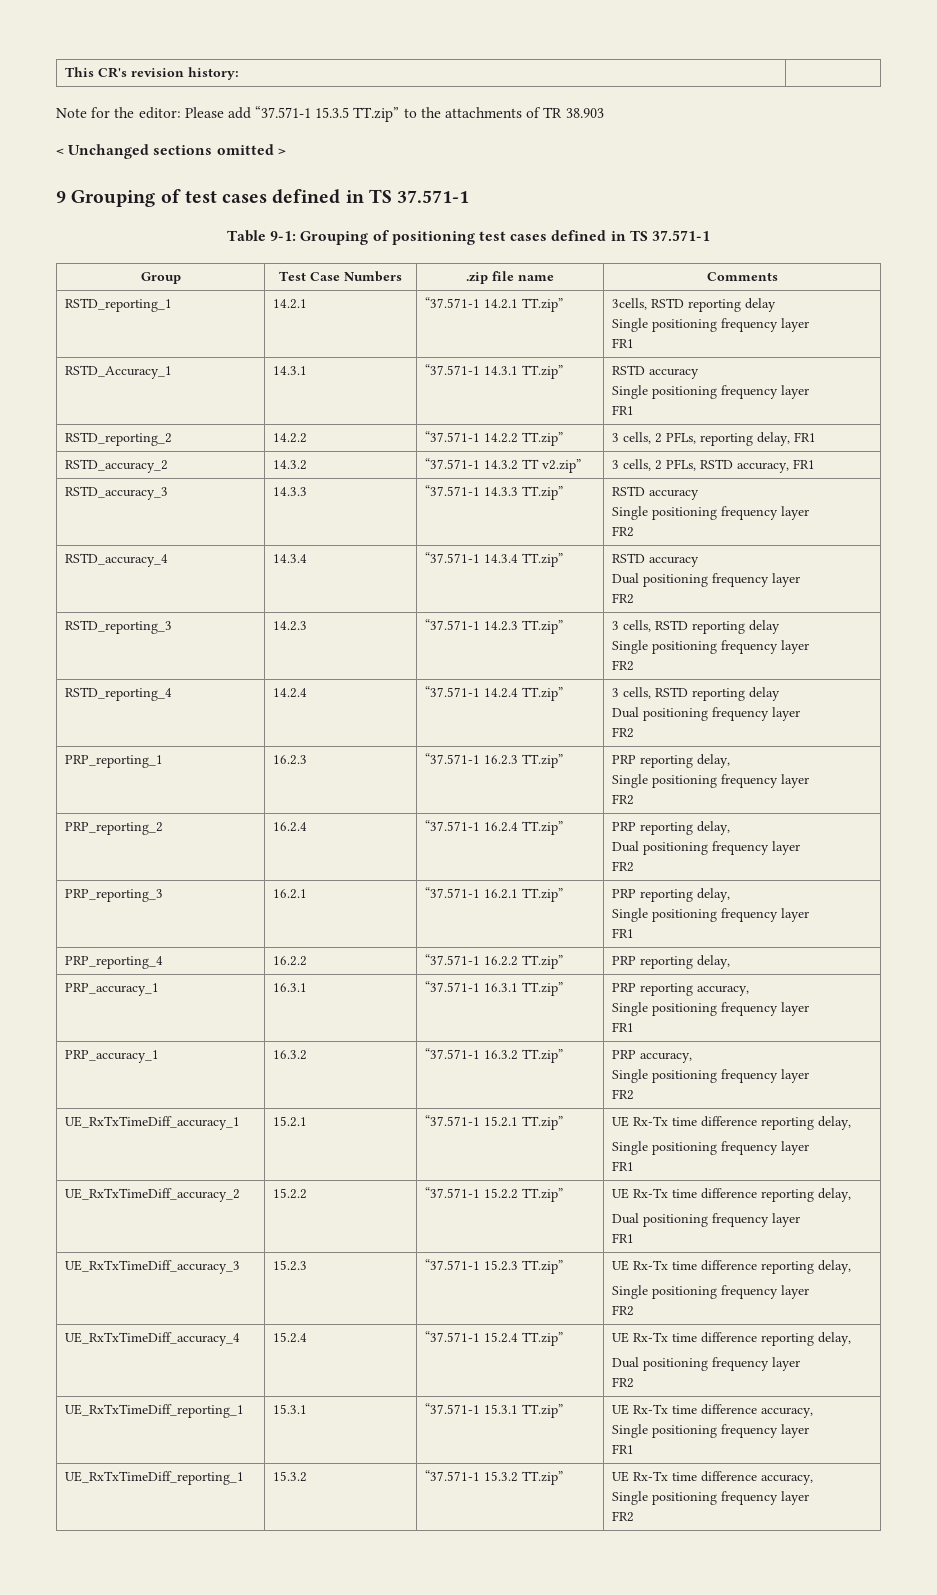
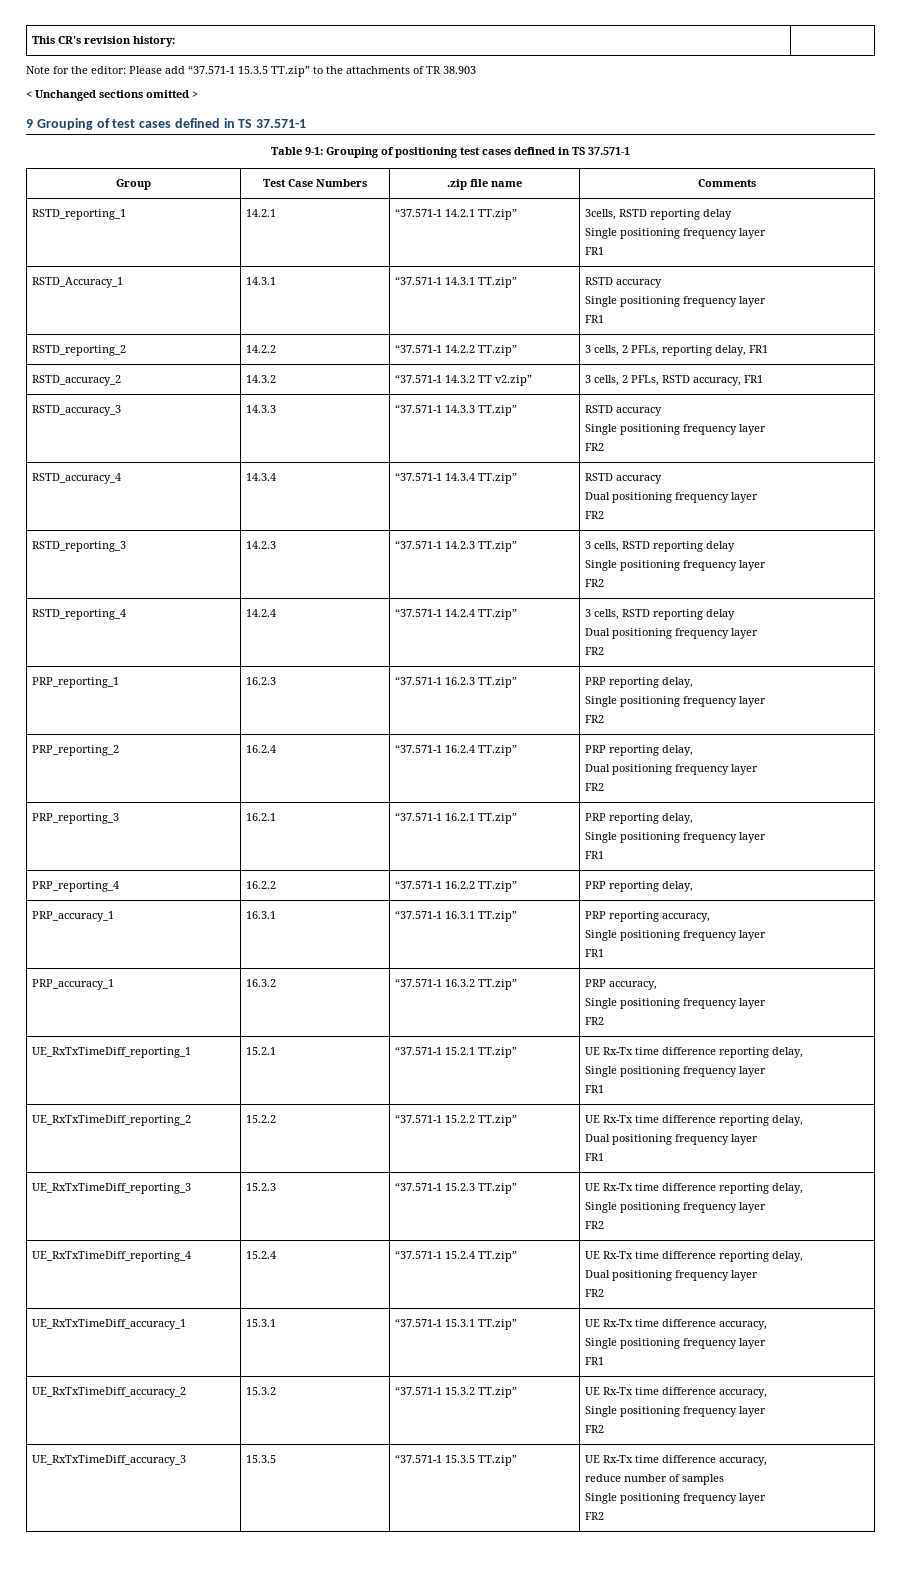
[64,1116,240,1130] UE_RxTxTimeDiff_accuracy_1 -> [31,1047,191,1058] UE_RxTxTimeDiff_reporting_1
[64,1188,240,1202] UE_RxTxTimeDiff_accuracy_2 -> [31,1115,191,1126] UE_RxTxTimeDiff_reporting_2
[64,1260,240,1274] UE_RxTxTimeDiff_accuracy_3 -> [31,1183,191,1194] UE_RxTxTimeDiff_reporting_3
[64,1332,240,1346] UE_RxTxTimeDiff_accuracy_4 -> [31,1251,191,1262] UE_RxTxTimeDiff_reporting_4
[64,1404,244,1418] UE_RxTxTimeDiff_reporting_1 -> [31,1319,186,1330] UE_RxTxTimeDiff_accuracy_1
[64,1471,244,1485] UE_RxTxTimeDiff_reporting_1 -> [31,1387,186,1398] UE_RxTxTimeDiff_accuracy_2
(634, 1516) none -> [31,1455,186,1466] [245,1455,276,1463] [394,1454,517,1466] [584,1455,767,1466] [584,1474,724,1485] [584,1493,766,1504] [584,1512,604,1520] // UE_RxTxTimeDiff_accuracy_3 | 15.3.5 | “37.571-1 15.3.5 TT.zip” | UE Rx-Tx time difference accuracy, // reduce number of samples // Single positioning frequency layer // FR2

